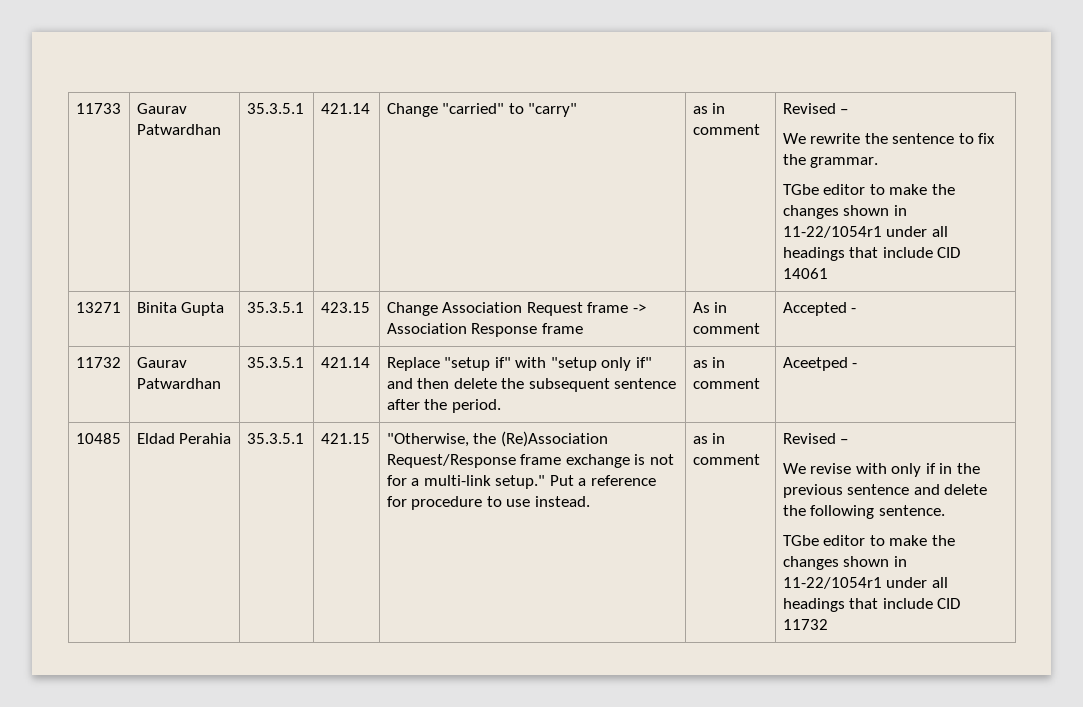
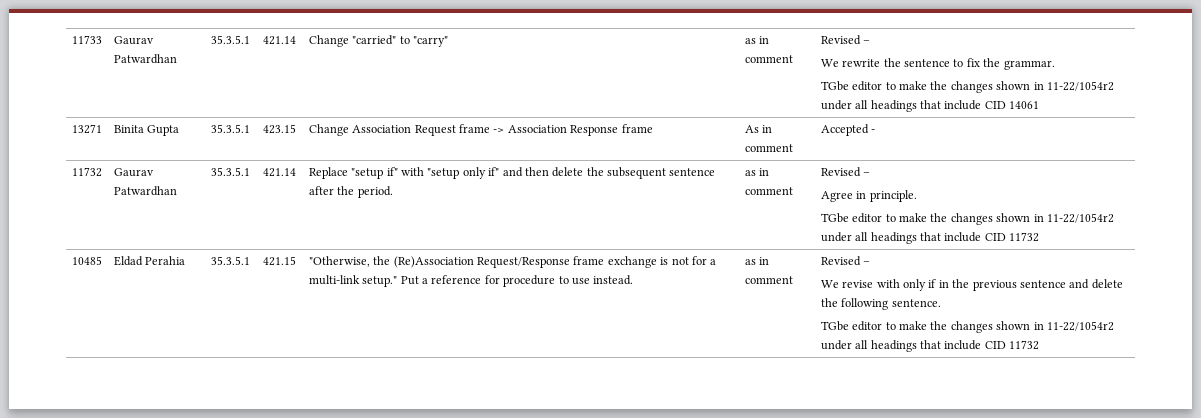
[782,226,882,238] 11-22/1054r1 -> [1046,81,1114,91] 11-22/1054r2
[782,357,858,371] Aceetped - -> [820,167,871,177] [820,190,917,202] [820,213,1114,225] [820,232,1040,244] Revised – // Agree in principle. // TGbe editor to make the changes shown in 11-22/1054r2 under all headings that include CID 11732
[782,577,882,589] 11-22/1054r1 -> [1046,321,1114,331] 11-22/1054r2

